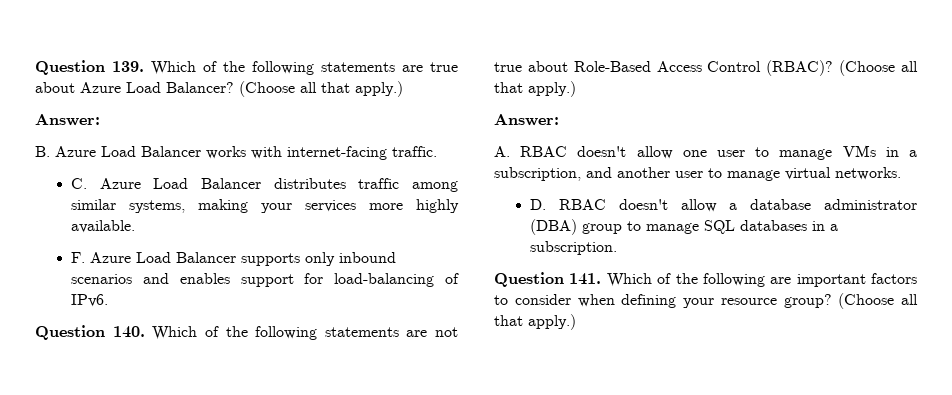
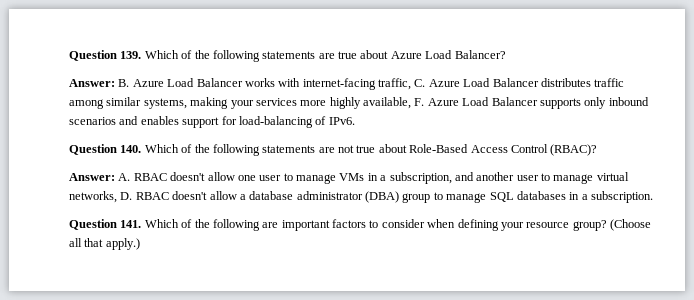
[239,81,403,97] [35,114,100,126] (Choose all that apply.) // Answer: // -> [69,79,115,87] // Answer:
[392,146,437,157] traffic. // -> [378,78,411,90] traffic,
[71,220,136,233] available. // -> [363,97,411,109] available,
[839,60,918,76] [494,81,576,97] [494,114,559,126] (Choose all that apply.) // Answer: // -> [69,173,115,181] // Answer:
[835,167,901,180] networks. // -> [69,191,117,203] networks,

